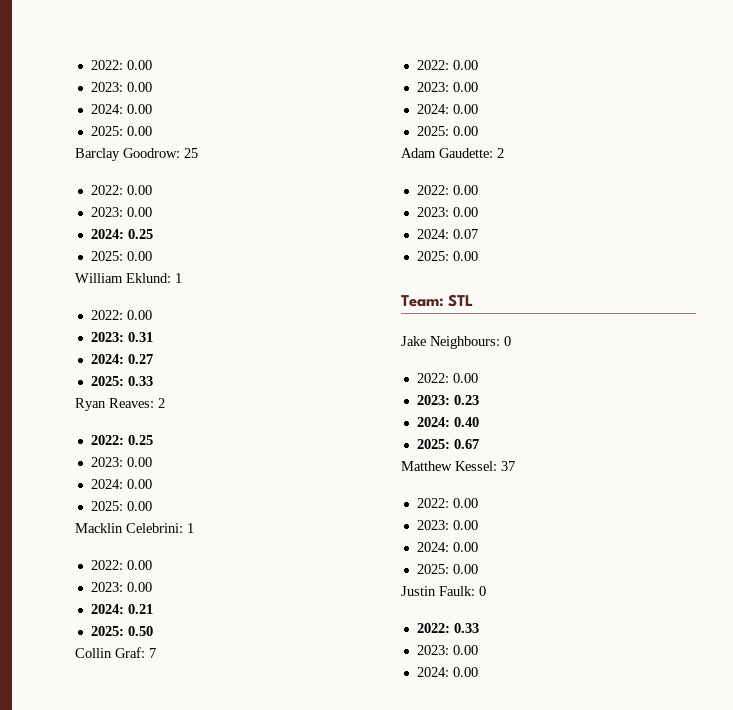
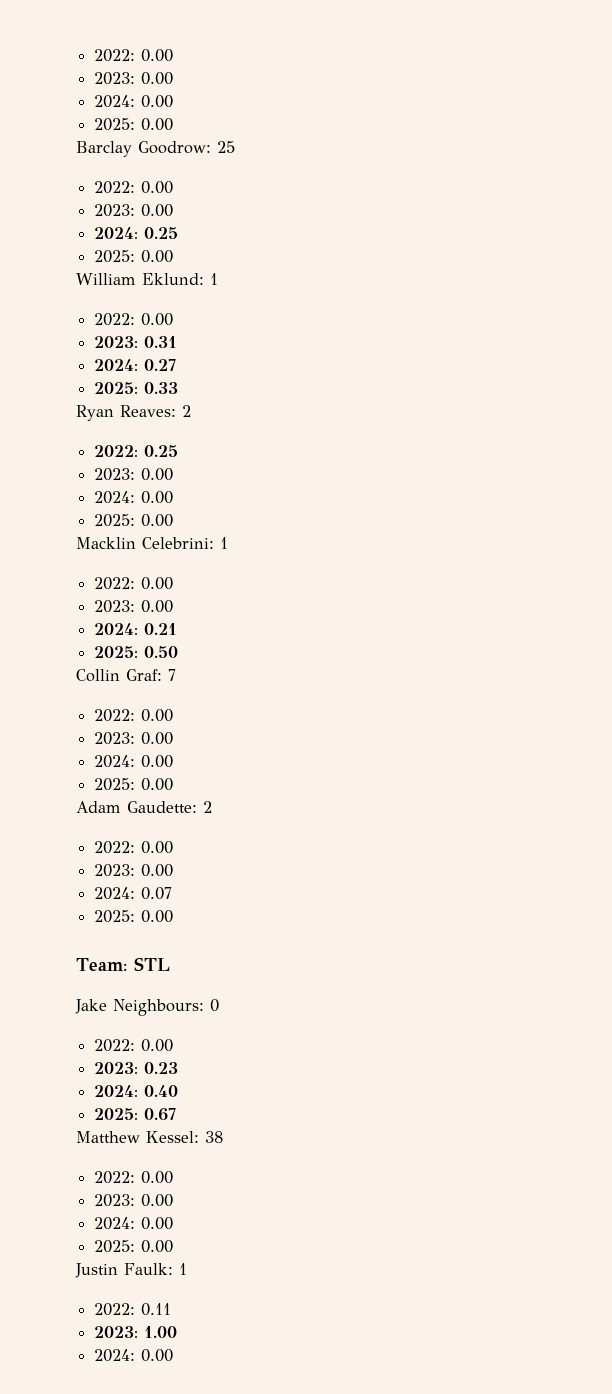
[501,461,515,471] 37 -> [205,1131,223,1143] 38
[479,586,486,596] [416,623,479,633] [416,645,478,655] 0 // 2022: 0.33 // 2023: 0.00 -> [179,1263,187,1275] [94,1303,172,1316] [94,1326,178,1338] 1 // 2022: 0.11 // 2023: 1.00

